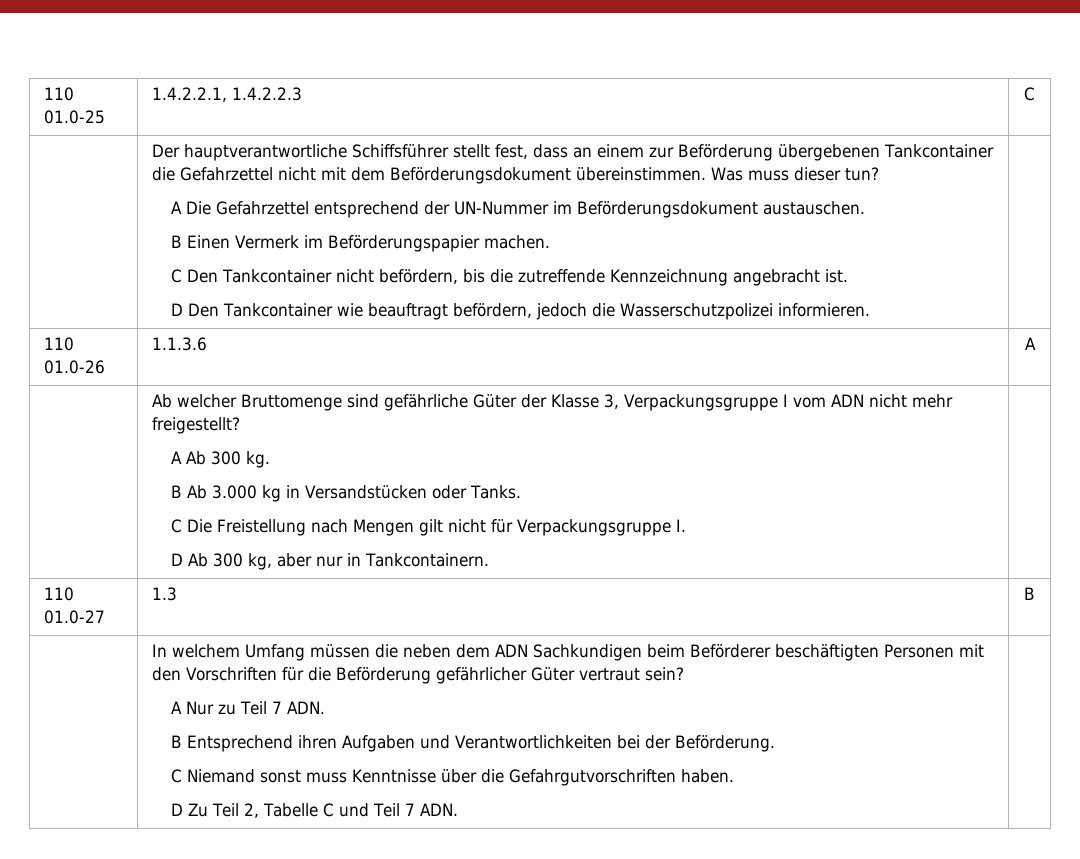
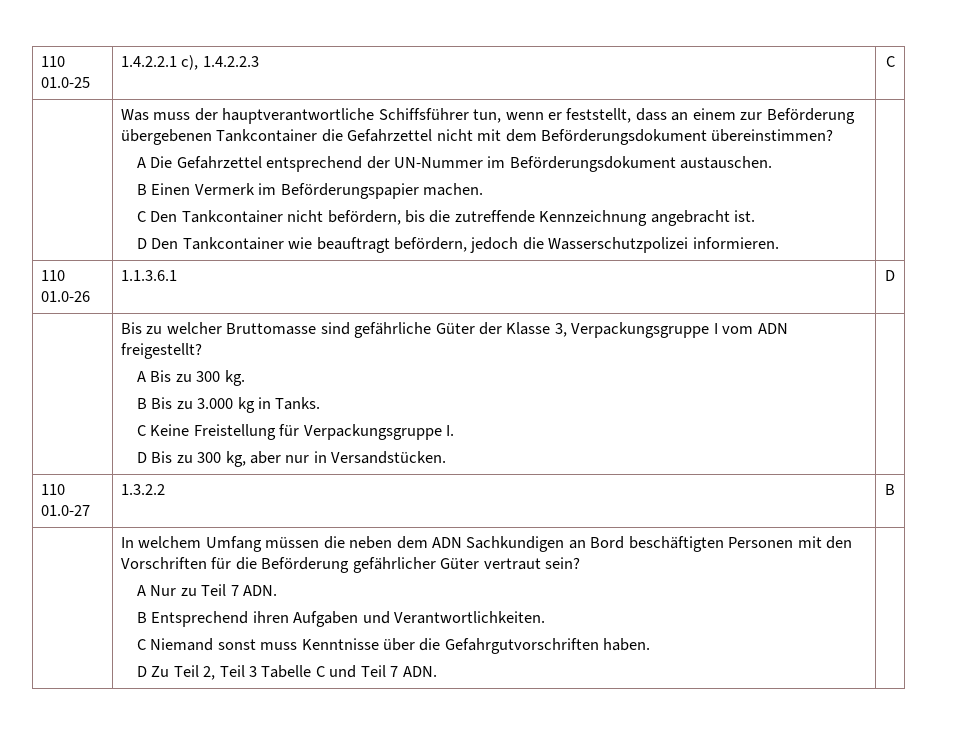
[151,87,227,102] 1.4.2.2.1, -> [120,55,199,70] 1.4.2.2.1 c),
[151,144,528,161] Der hauptverantwortliche Schiffsführer stellt fest, -> [120,108,632,124] Was muss der hauptverantwortliche Schiffsführer tun, wenn er feststellt,
[575,167,879,181] übereinstimmen. Was muss dieser tun? -> [711,129,834,142] übereinstimmen?
[151,337,207,351] [1024,337,1036,350] [151,394,342,411] 1.1.3.6 | A // | Ab welcher Bruttomenge -> [120,270,177,281] [885,270,895,281] [120,322,317,335] 1.1.3.6.1 | D // | Bis zu welcher Bruttomasse
[868,394,953,408] nicht mehr -> (788, 328) none
[185,451,206,465] Ab -> [150,370,192,382] Bis zu
[186,485,207,499] Ab -> [151,397,193,409] Bis zu
[304,485,467,499] Versandstücken oder -> (271, 403) none
[186,519,486,536] Die Freistellung nach Mengen gilt nicht -> [150,424,276,440] Keine Freistellung
[187,553,208,567] Ab -> [151,451,193,463] Bis zu
[364,553,489,567] Tankcontainern. -> [331,451,447,464] Versandstücken.
[151,587,177,601] 1.3 -> [120,484,165,495] 1.3.2.2
[646,644,771,658] beim Beförderer -> [568,536,625,549] an Bord
[454,735,775,752] Verantwortlichkeiten bei der Beförderung. -> [393,611,545,624] Verantwortlichkeiten.
(259, 810) none -> [219,665,257,677] Teil 3

